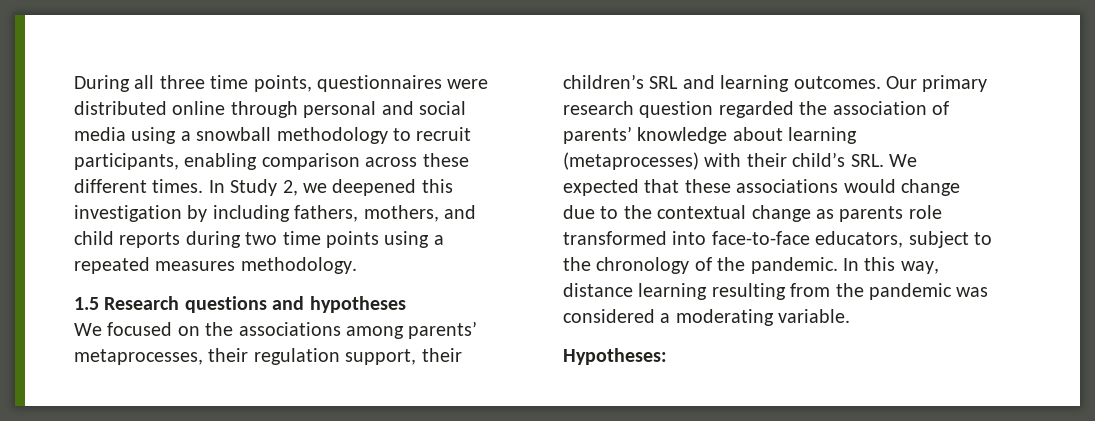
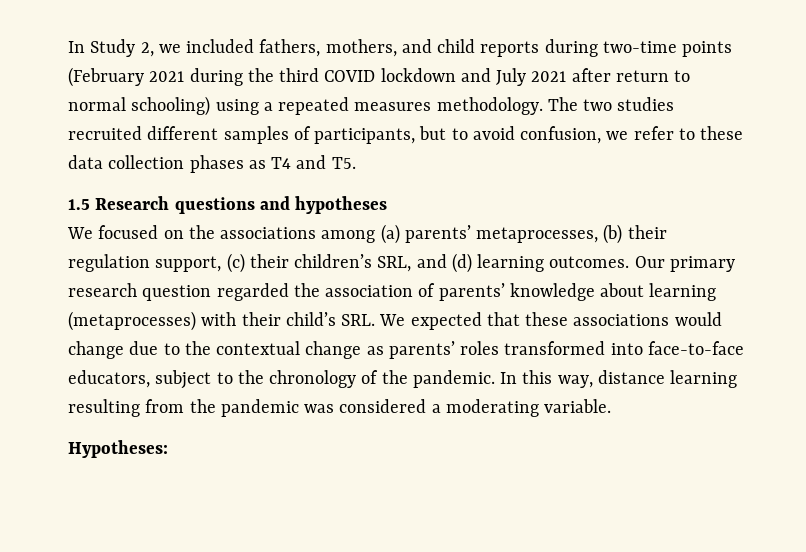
[74,75,489,92] [74,101,466,118] [74,127,472,144] [74,153,469,170] [74,179,453,196] [74,205,290,222] During all three time points, questionnaires were distributed online through personal and social media using a snowball methodology to recruit participants, enabling comparison across these different times. In Study 2, we deepened this investigation by including -> [68,39,255,57] In Study 2, we included
[245,231,379,248] two time points -> [602,41,733,57] [68,67,691,87] [68,96,211,116] two-time points (February 2021 during the third COVID lockdown and July 2021 after return to normal schooling)
(357, 265) none -> [547,97,675,111] [68,126,744,144] [68,155,356,173] The two studies recruited different samples of participants, but to avoid confusion, we refer to these data collection phases as T4 and T5.
(404, 332) none -> [380,224,400,244] (a)
(203, 357) none -> [603,224,623,244] (b)
(417, 357) none -> [226,253,245,273] (c)
[649,75,715,89] SRL and -> [377,253,472,273] SRL, and (d)
[839,205,942,222] parents role -> [388,341,500,359] parents’ roles

